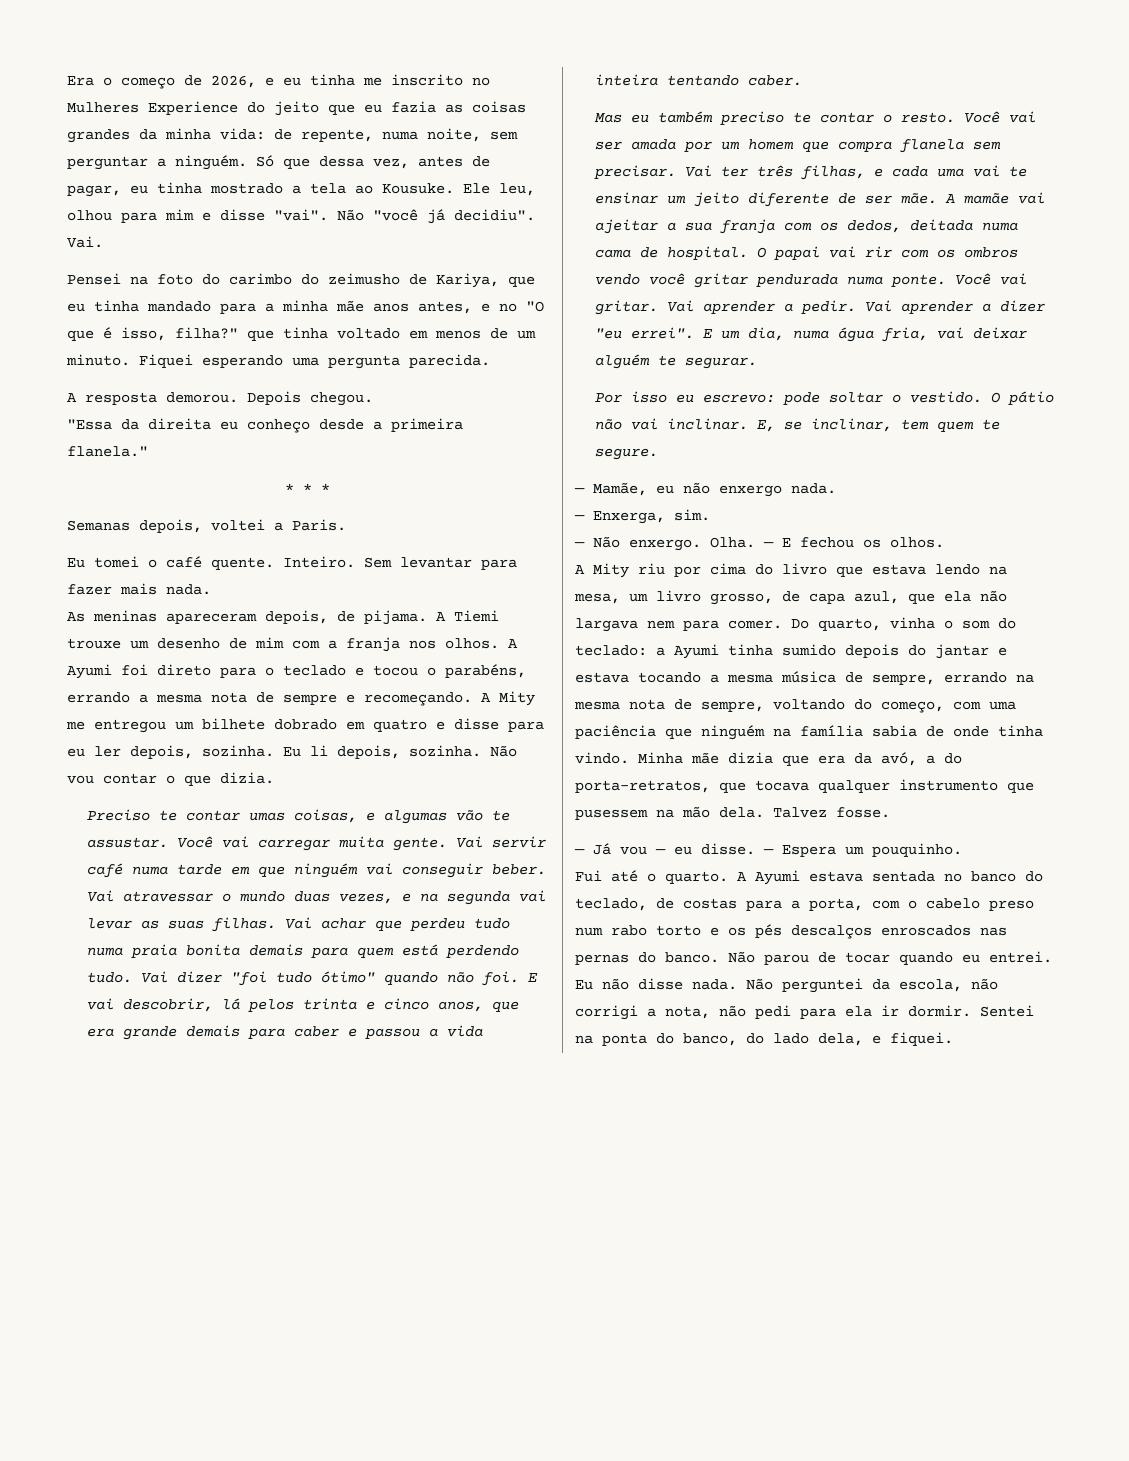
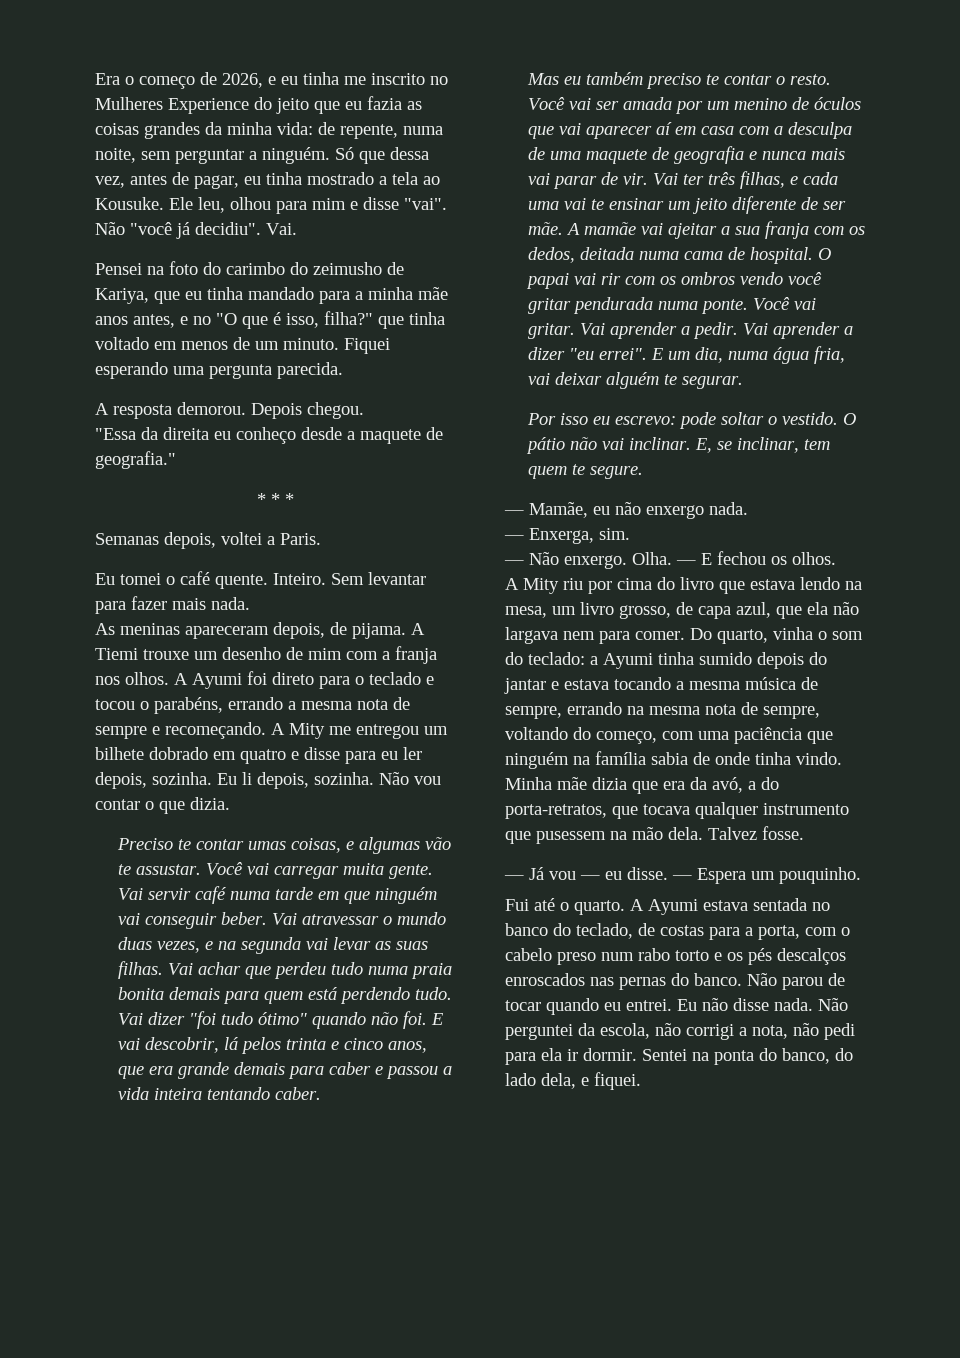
[391,418,463,432] [67,446,148,457] primeira flanela." -> [360,427,443,444] [95,451,176,469] maquete de geografia."
[747,139,1001,153] [593,165,676,179] homem que compra flanela sem precisar. -> [733,97,861,110] [527,122,852,139] [527,146,845,164] [527,172,648,189] menino de óculos que vai aparecer aí em casa com a desculpa de uma maquete de geografia e nunca mais vai parar de vir.

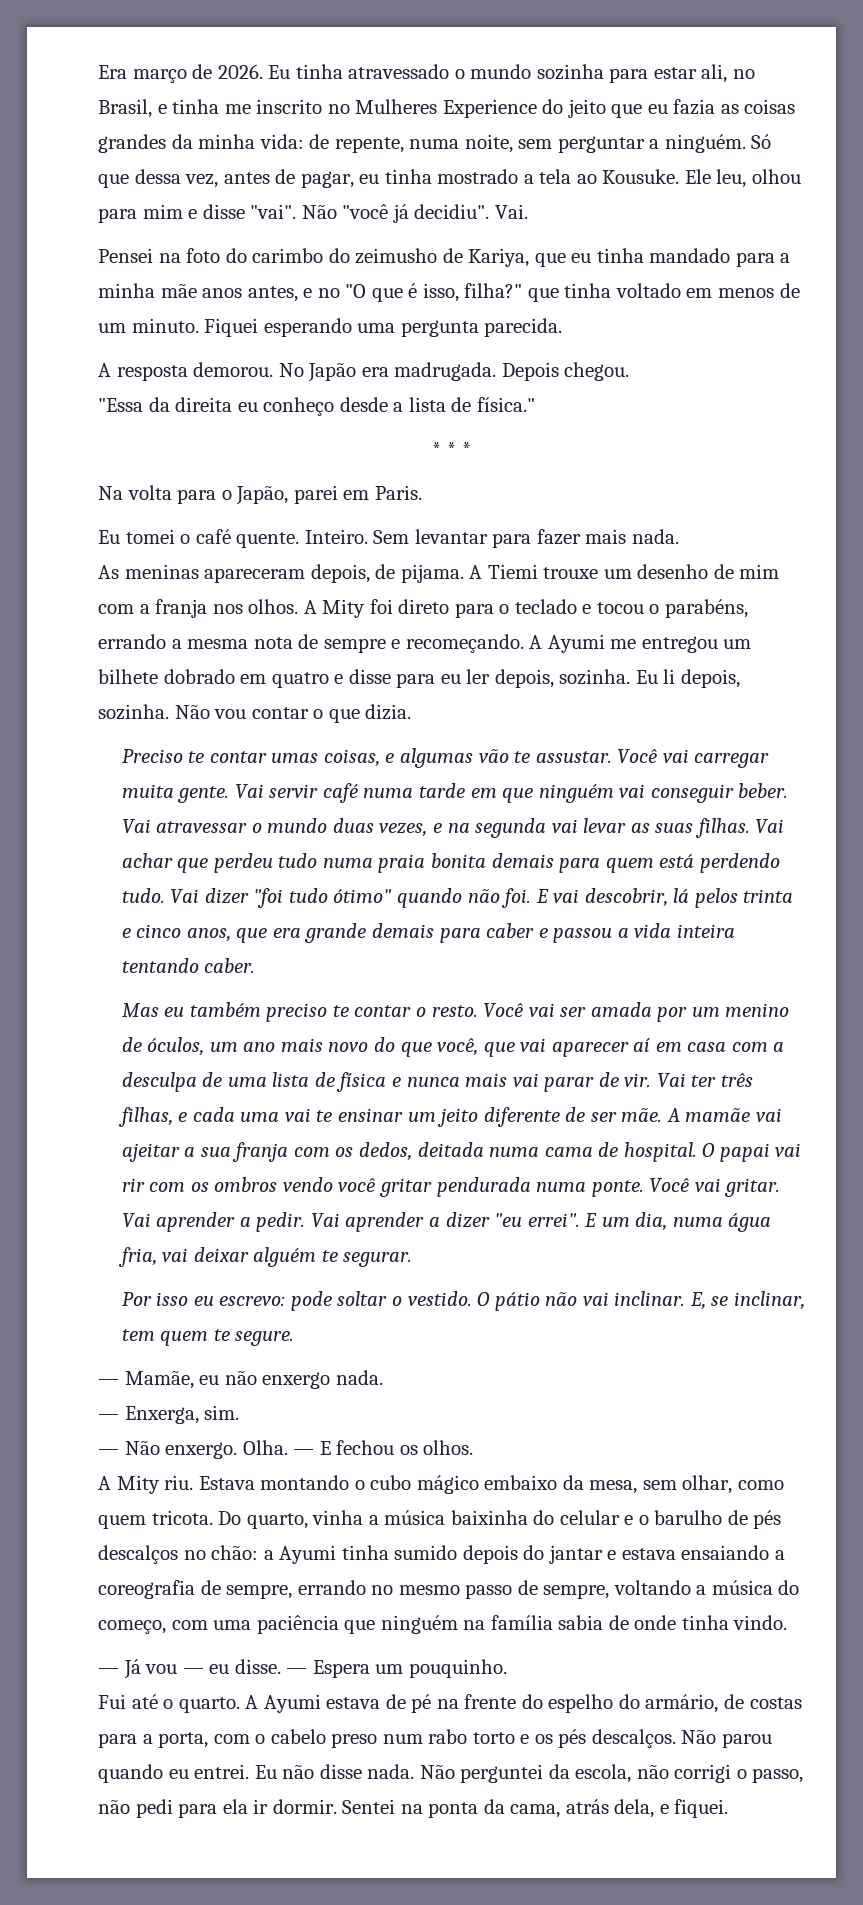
[125,72,298,89] o começo de 2026, e eu -> [132,64,755,83] [98,99,167,118] março de 2026. Eu tinha atravessado o mundo sozinha para estar ali, no Brasil, e
(246, 408) none -> [278,362,497,382] No Japão era madrugada.
[360,427,443,444] [95,451,176,469] maquete de geografia." -> [408,397,535,412] lista de física."
[95,532,275,549] Semanas depois, voltei a -> [98,485,370,505] Na volta para o Japão, parei em
[192,673,242,689] Ayumi -> [322,599,366,618] Mity
[289,723,325,739] Mity -> [547,634,605,653] Ayumi
[813,97,861,110] óculos -> [147,1037,479,1057] óculos, um ano mais novo do que você,
[585,146,744,164] maquete de geografia -> [272,1072,387,1092] lista de física
[563,577,862,594] [505,602,859,619] [505,627,863,644] [505,652,585,665] riu por cima do livro que estava lendo na mesa, um livro grosso, de capa azul, que ela não largava nem para comer. Do quarto, vinha o som do teclado: -> [164,1475,784,1494] [98,1510,782,1529] [98,1545,259,1564] riu. Estava montando o cubo mágico embaixo da mesa, sem olhar, como quem tricota. Do quarto, vinha a música baixinha do celular e o barulho de pés descalços no chão:
[614,677,818,690] [505,702,736,719] tocando a mesma música de sempre, errando na mesma nota -> [681,1545,785,1560] [98,1580,513,1599] ensaiando a coreografia de sempre, errando no mesmo passo
(568, 733) none -> [696,1580,773,1595] a música
[505,777,779,794] [505,802,849,819] [505,826,804,844] Minha mãe dizia que era da avó, a do porta-retratos, que tocava qualquer instrumento que pusessem na mão dela. Talvez fosse. -> (788, 1622) none
[753,898,830,911] [505,923,633,939] sentada no banco do teclado, -> [385,1694,719,1713] de pé na frente do espelho do armário,
[777,948,846,965] [505,973,845,990] [505,1000,541,1011] descalços enroscados nas pernas do banco. Não parou de tocar -> [591,1729,773,1748] descalços. Não parou
[739,1025,788,1039] a nota, -> [736,1768,804,1783] o passo,
[759,1048,853,1064] [505,1073,536,1086] do banco, do lado -> [483,1799,609,1818] da cama, atrás

